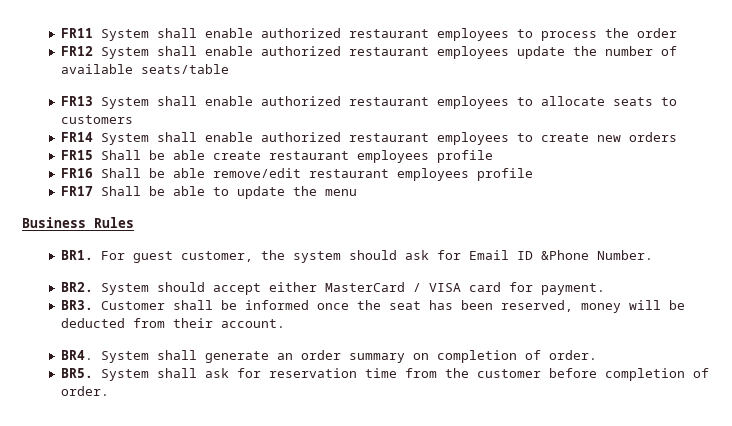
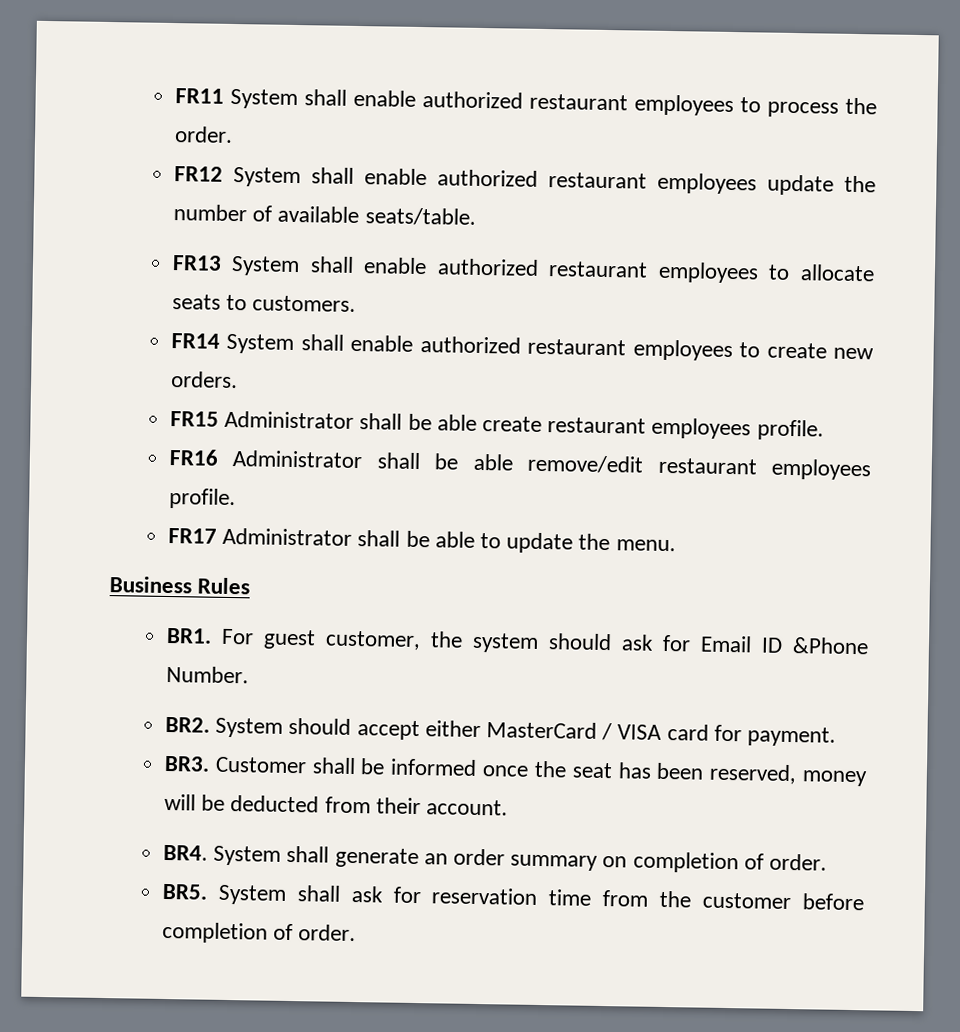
[637,28,678,38] order -> [173,126,233,143] order.
[141,64,230,74] seats/table -> [364,207,476,226] seats/table.
[61,115,134,124] customers -> [252,295,357,312] customers.
[629,132,678,142] orders -> [170,371,238,389] orders.
[101,150,142,160] Shall -> [224,410,403,430] Administrator shall
[437,150,494,163] profile -> [756,419,824,441] profile.
[101,168,142,178] Shall -> [232,450,421,470] Administrator shall
[477,168,534,181] profile -> [168,487,236,510] profile.
[101,186,142,196] Shall -> [222,527,401,547] Administrator shall
[325,189,358,196] menu -> [615,539,676,552] menu.

